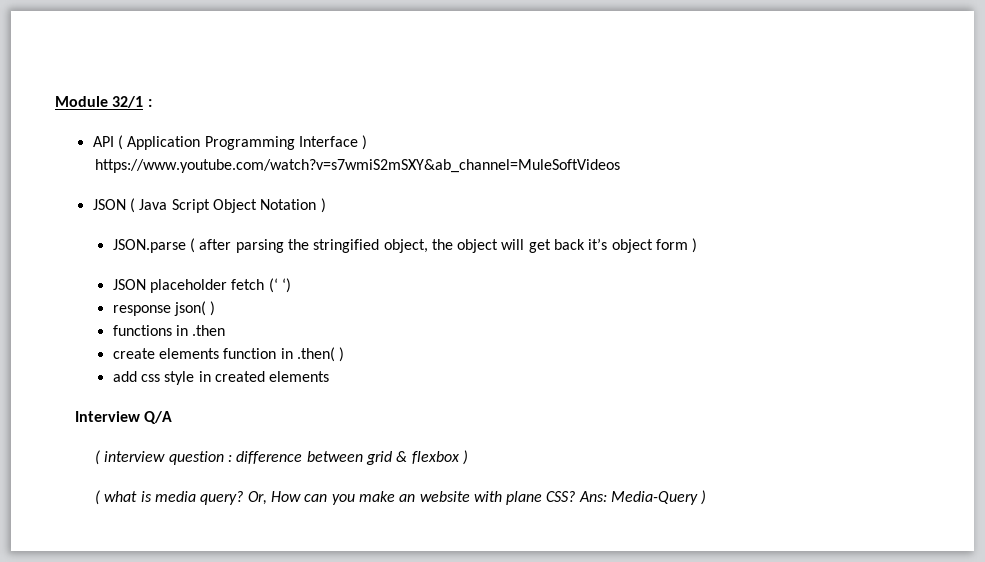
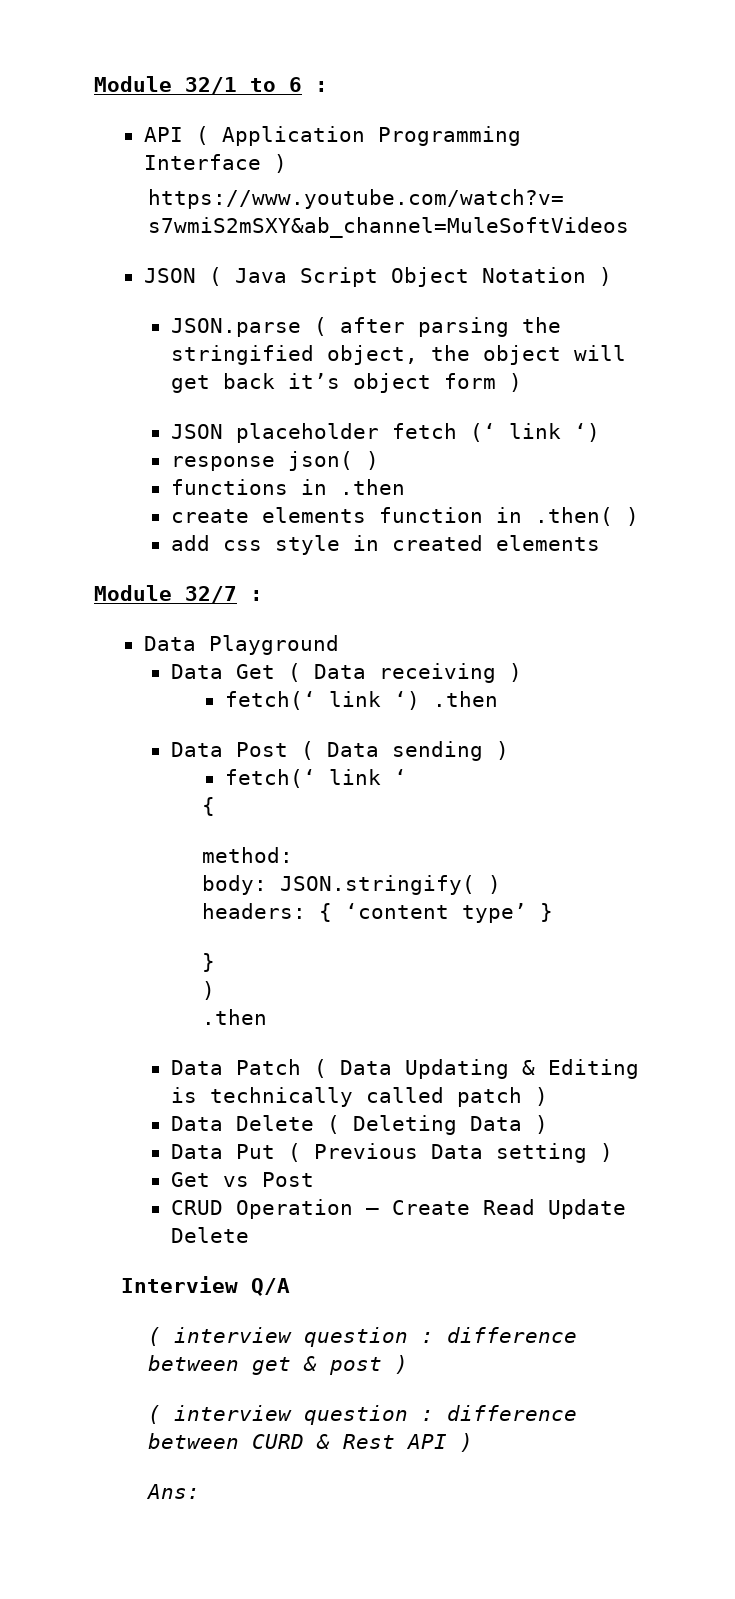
(144, 102) none -> [250,77,302,92] to 6
(278, 285) none -> [508,423,561,439] link
(330, 376) none -> [94,585,263,603] [143,635,339,655] [170,663,522,683] [224,691,498,710] [170,741,509,761] [224,769,407,788] [202,797,216,816] [202,847,294,863] [202,875,502,895] [202,903,554,923] [202,953,216,972] [202,981,216,1000] [202,1009,268,1025] [170,1059,639,1079] [170,1087,548,1107] [170,1115,548,1135] [170,1143,613,1163] [170,1172,314,1187] [170,1199,626,1219] [170,1227,249,1243] // Module 32/7 : // Data Playground // Data Get ( Data receiving ) // fetch(‘ link ‘) .then // Data Post ( Data sending ) // fetch(‘ link ‘ // { // method: // body: JSON.stringify( ) // headers: { ‘content type’ } // } // ) // .then // Data Patch ( Data Updating & Editing is technically called patch ) // Data Delete ( Deleting Data ) // Data Put ( Previous Data setting ) // Get vs Post // CRUD Operation – Create Read Update Delete
[365,451,460,465] grid & flexbox -> [252,1356,383,1375] get & post
[104,490,707,505] what is media query? Or, How can you make an website with plane CSS? Ans: Media-Query ) -> [174,1405,578,1425] [148,1433,474,1452] [146,1484,201,1499] interview question : difference between CURD & Rest API ) // Ans:

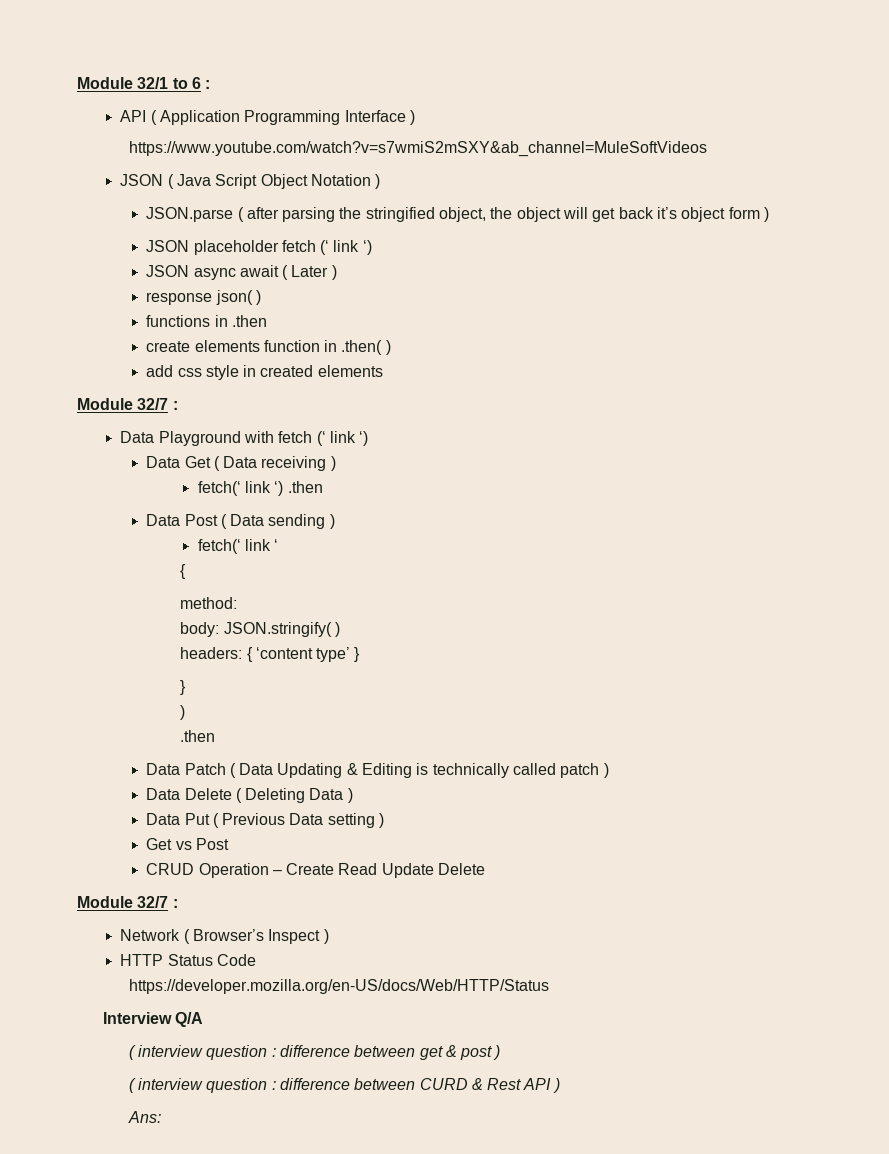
(600, 432) none -> [146,265,337,280] // JSON async await ( Later )
(339, 645) none -> [244,431,369,446] with fetch (‘ link ‘)
(249, 1235) none -> [77,896,178,908] [120,929,329,944] [120,954,257,966] [128,979,549,994] // Module 32/7 : // Network ( Browser’s Inspect ) // HTTP Status Code // https://developer.mozilla.org/en-US/docs/Web/HTTP/Status

